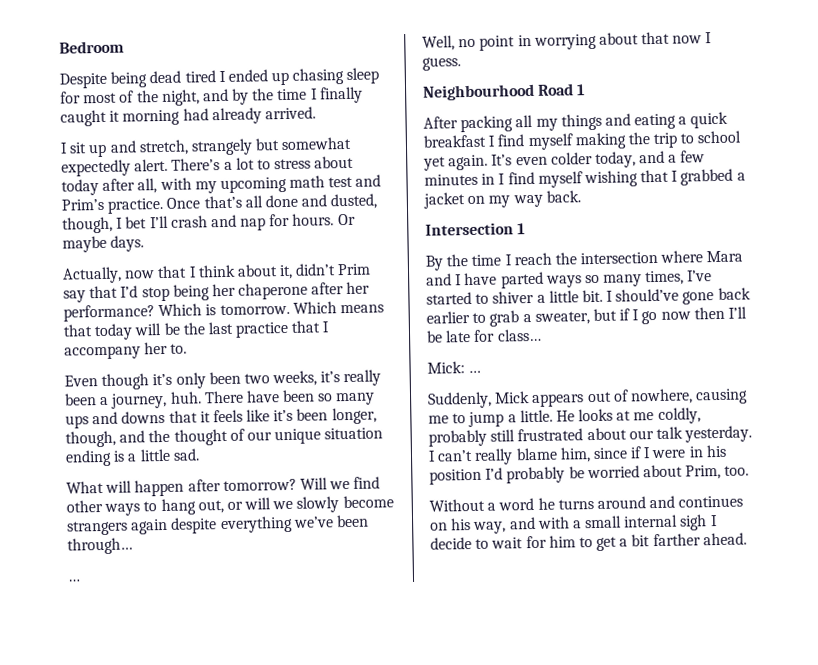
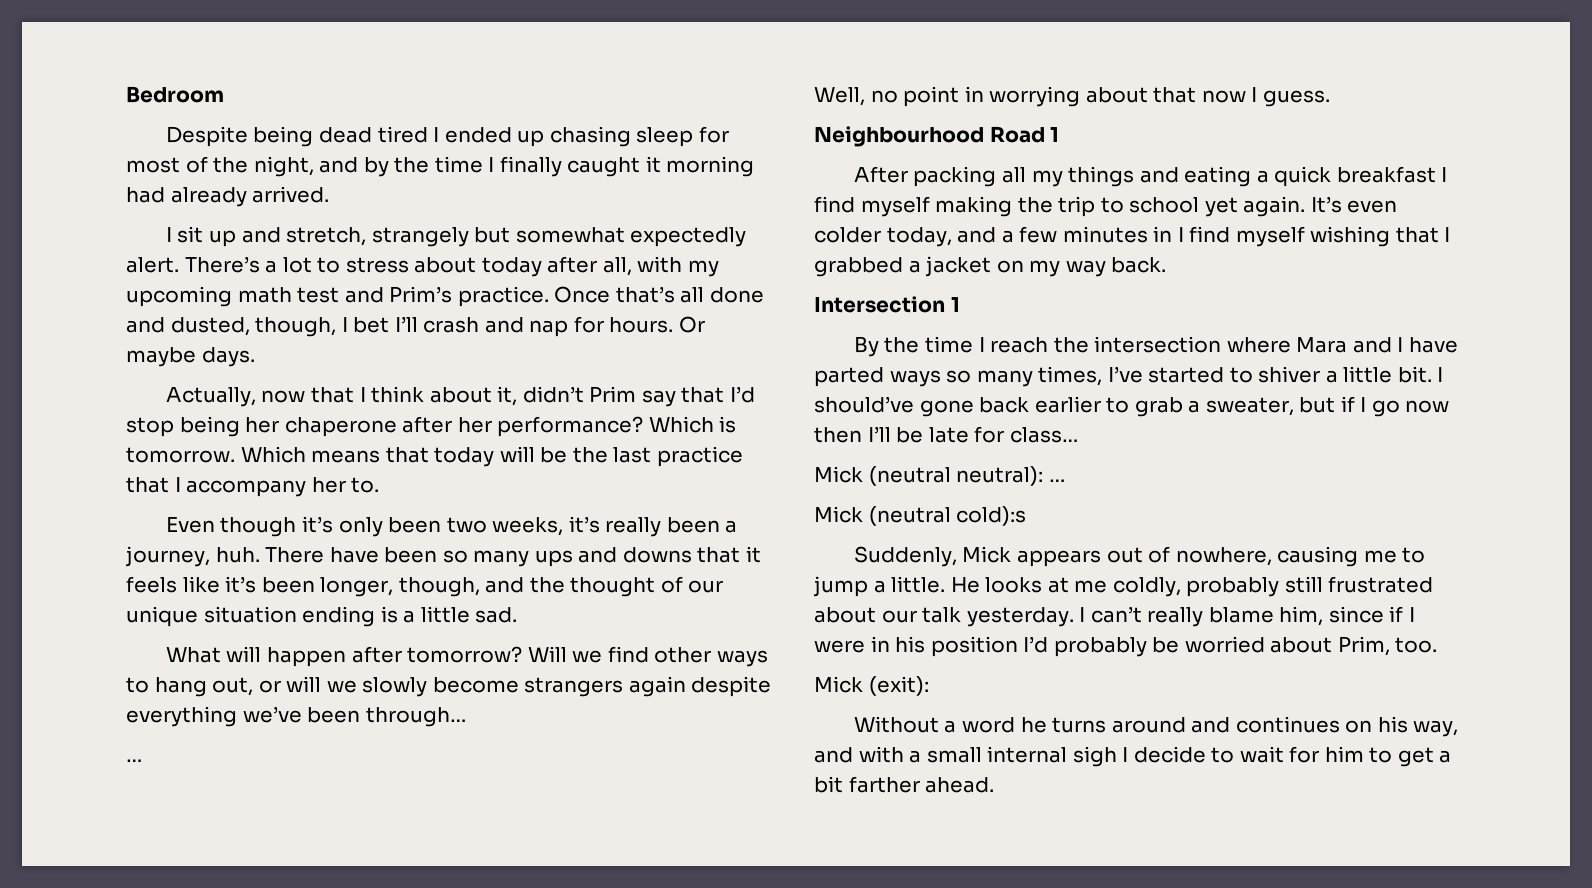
[427,361,482,374] Mick: … -> [814,466,1066,486] [814,506,1027,526] Mick (neutral neutral): … // Mick (neutral cold):s
(750, 470) none -> [814,676,929,696] // Mick (exit):

